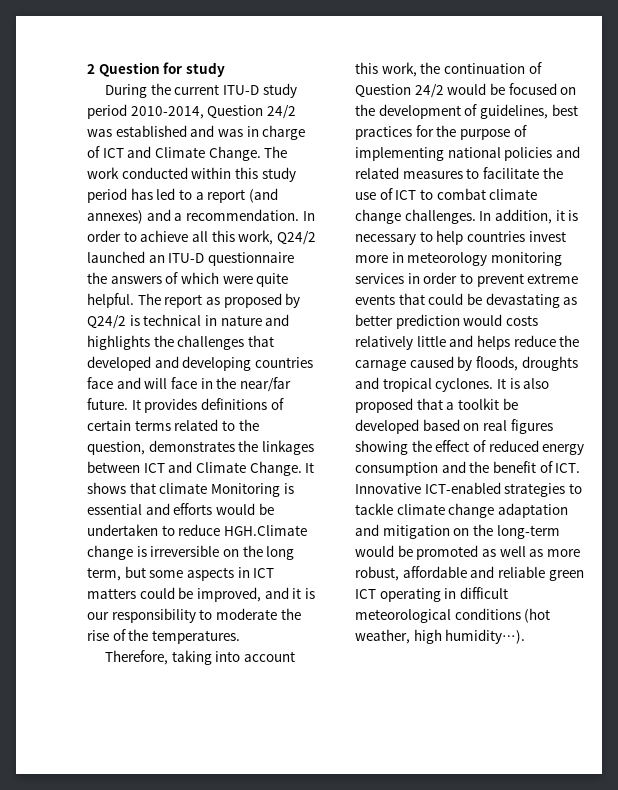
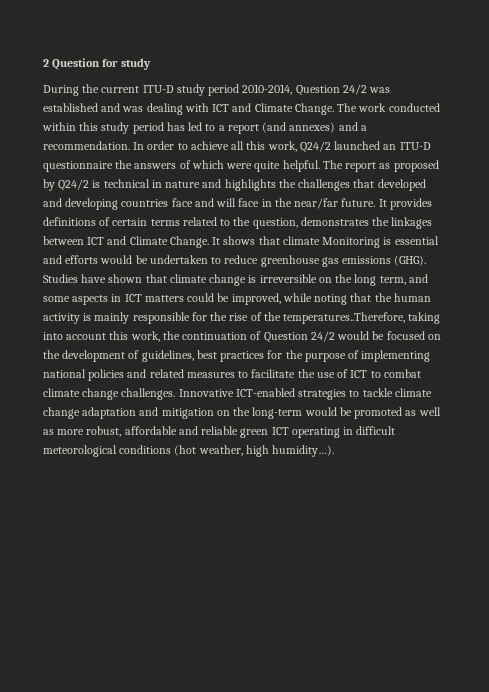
[246,125,306,140] [87,146,100,158] in charge of -> [146,103,209,115] dealing with
[223,525,307,536] HGH.Climate -> [260,255,427,267] [43,274,207,283] greenhouse gas emissions (GHG). Studies have shown that climate
[124,566,146,578] but -> [408,274,428,283] and
[264,587,315,599] [87,608,277,623] and it is our responsibility to moderate -> [282,293,431,305] [43,312,207,324] while noting that the human activity is mainly responsible for
[151,630,240,644] [105,650,169,665] temperatures. // Therefore, -> [283,312,406,324] temperatures..Therefore,
[479,209,579,224] [355,230,566,245] [355,252,562,266] [355,272,579,287] [355,293,578,308] [355,314,538,329] [355,335,580,350] [355,356,578,371] [355,377,550,392] [355,398,518,413] [355,419,553,434] [355,440,585,455] [355,461,581,476] In addition, it is necessary to help countries invest more in meteorology monitoring services in order to prevent extreme events that could be devastating as better prediction would costs relatively little and helps reduce the carnage caused by floods, droughts and tropical cyclones. It is also proposed that a toolkit be developed based on real figures showing the effect of reduced energy consumption and the benefit of ICT. -> (176, 394) none

